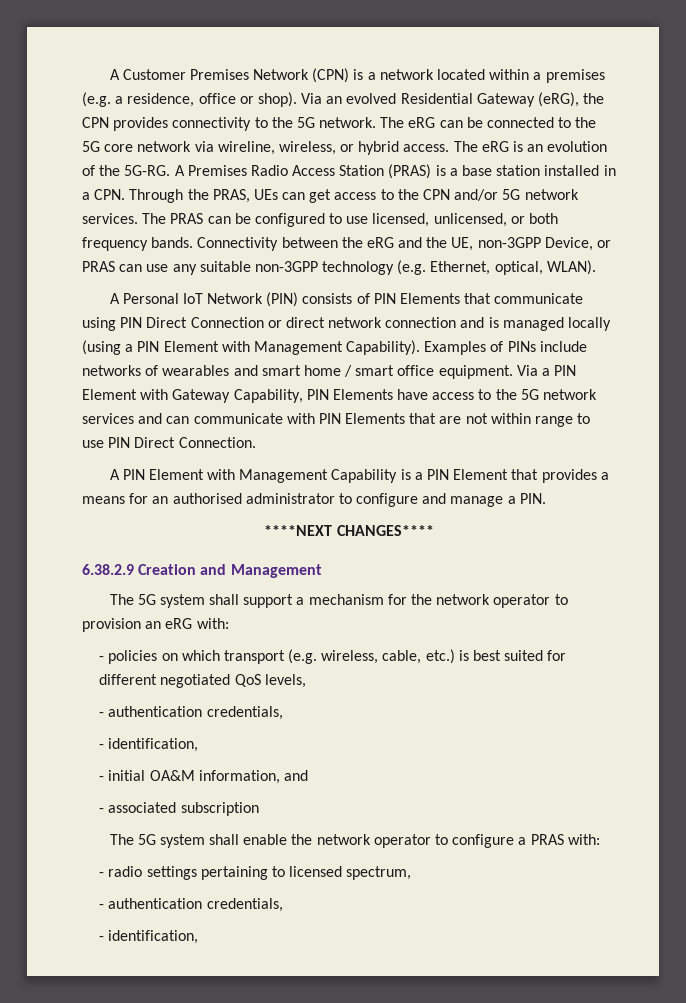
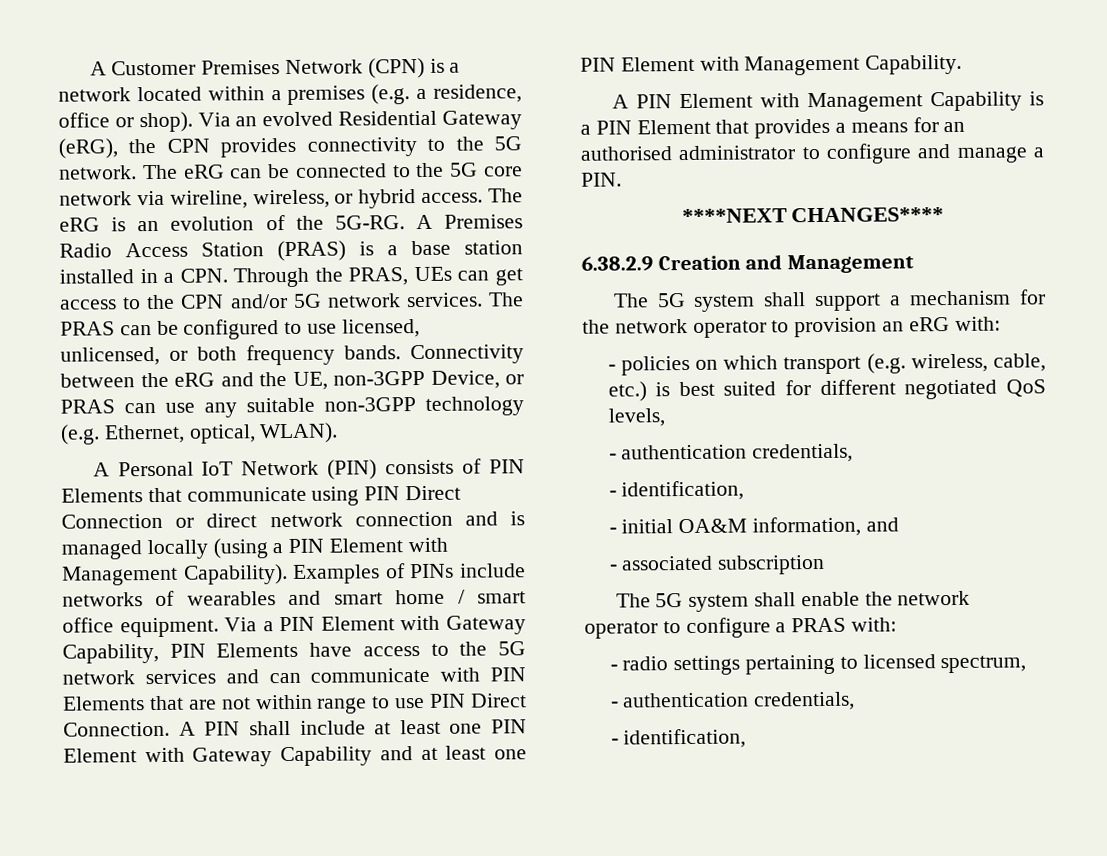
(256, 442) none -> [178,719,527,736] [63,745,527,767] [580,54,963,76] A PIN shall include at least one PIN Element with Gateway Capability and at least one PIN Element with Management Capability.

